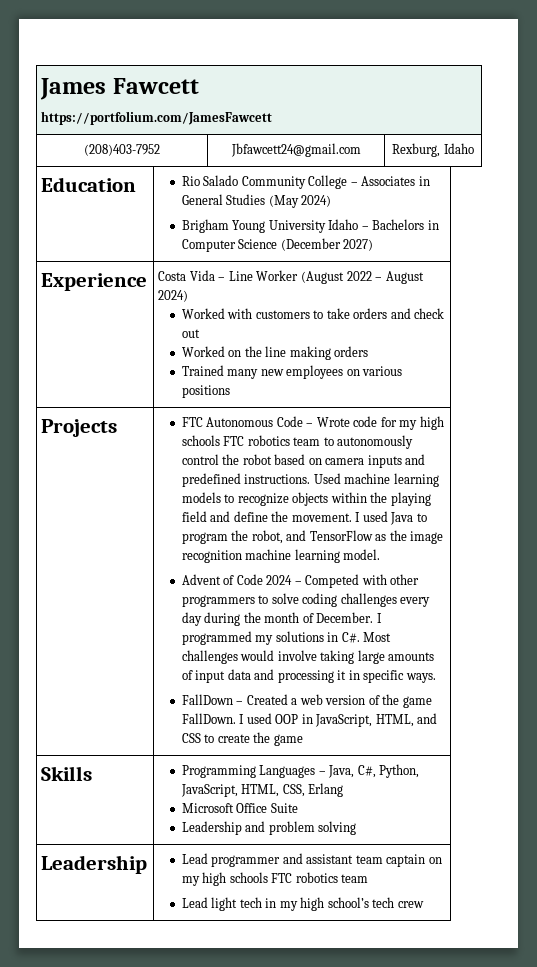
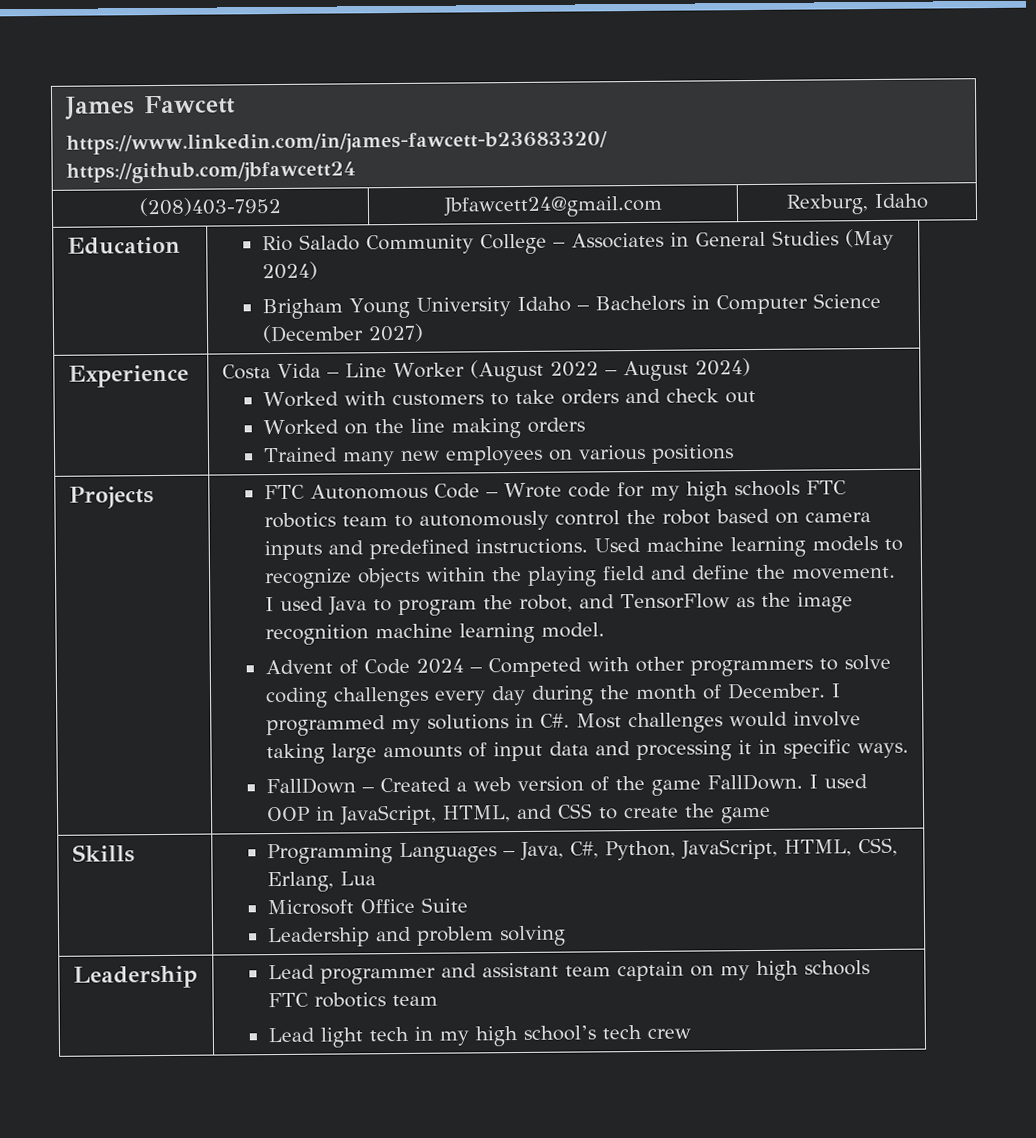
[41,111,273,125] https://portfolium.com/JamesFawcett -> [65,131,608,155] [65,161,356,184] https://www.linkedin.com/in/james-fawcett-b23683320/ // https://github.com/jbfawcett24
[308,783,344,797] Erlang -> [266,871,376,893] Erlang, Lua

